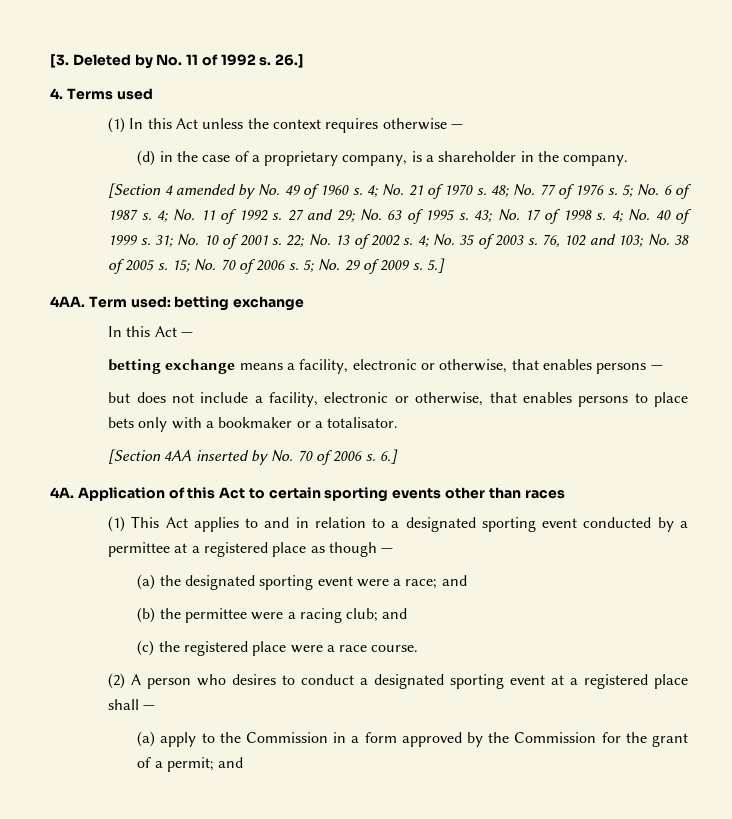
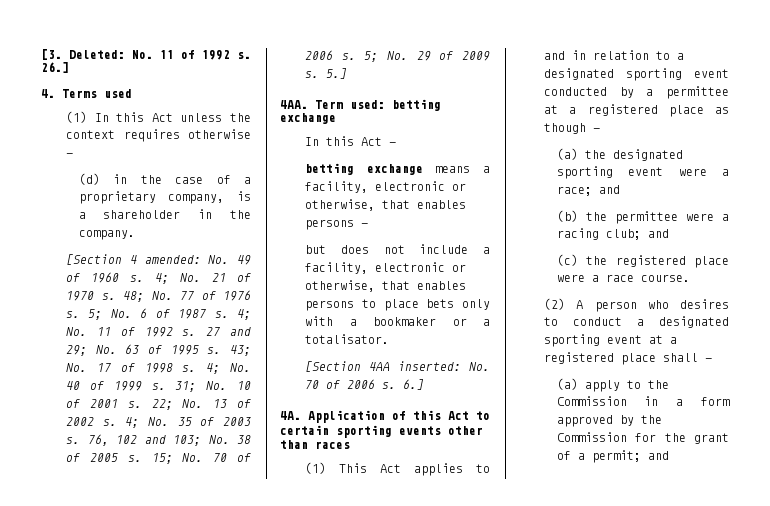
[72,54,153,69] Deleted by -> [69,50,125,59] Deleted:
[175,184,256,199] amended by -> [144,255,201,264] amended:
[195,450,269,465] inserted by -> [398,361,462,371] inserted:

